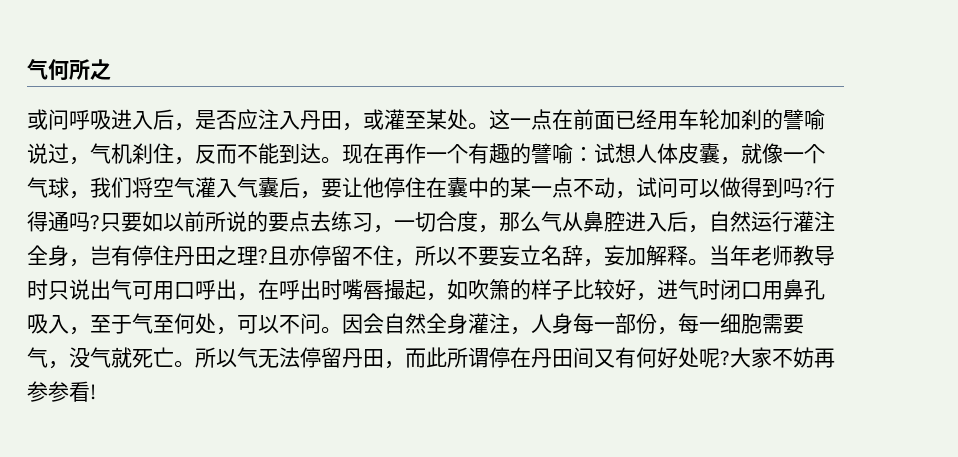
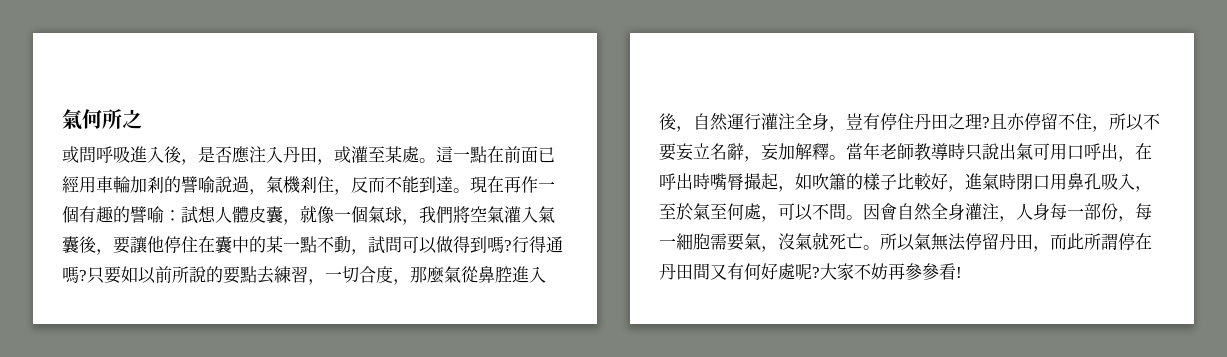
[27,59,48,80] 气 -> [62,109,82,130] 氣
[48,109,258,131] 问呼吸进入后，是否应 -> [79,146,250,165] 問呼吸進入後，是否應
[447,109,825,130] [27,143,153,165] 处。这一点在前面已经用车轮加刹的譬喻说过，气机刹 -> [402,146,555,163] [62,176,317,195] 處。這一點在前面已經用車輪加剎的譬喻說過，氣機剎
[300,143,363,164] 达。现 -> [436,176,487,193] 達。現
[447,144,468,164] 个 -> [62,206,79,223] 個
[594,143,678,164] 试想人体 -> [181,206,249,224] 試想人體
[804,144,825,164] [27,177,363,199] 个气球，我们将空气灌入气囊后，要让 -> [351,206,555,225] [62,236,147,255] 個氣球，我們將空氣灌入氣囊後，要讓
[552,177,678,199] 点不动，试问 -> [300,236,402,255] 點不動，試問
[783,178,804,198] 吗 -> [487,236,504,253] 嗎
[69,212,90,232] 吗 -> [62,266,79,283] 嗎
[226,211,772,233] 说的要点去练习，一切合度，那么气从鼻腔进入后，自然运 -> [189,266,546,285] [659,113,744,132] 說的要點去練習，一切合度，那麼氣從鼻腔進入後，自然運
[90,245,111,265] 岂 -> [846,113,863,130] 豈
[562,245,583,266] 辞 -> [727,143,744,160] 辭
[667,245,835,266] [27,279,132,300] 释。当年老师教导时只说出气 -> [812,142,1033,161] 釋。當年老師教導時只說出氣
[321,279,384,300] 时嘴唇 -> [693,173,744,190] 時嘴脣
[489,279,825,301] [27,313,384,335] 箫的样子比较好，进气时闭口用鼻孔吸入，至于气至何处，可以不问。因会 -> [829,173,1152,192] [659,203,897,222] 簫的樣子比較好，進氣時閉口用鼻孔吸入，至於氣至何處，可以不問。因會
[720,313,804,334] [27,347,111,369] 细胞需要气，没气 -> [676,233,812,252] 細胞需要氣，沒氣
[237,347,279,368] 气无 -> [914,233,949,251] 氣無
[468,347,489,368] 谓 -> [1101,233,1118,250] 謂
[573,347,594,368] 间 -> [693,263,710,280] 間
[678,347,699,368] 处 -> [778,263,795,280] 處
[27,381,69,402] 参参 -> [905,263,939,280] 參參

